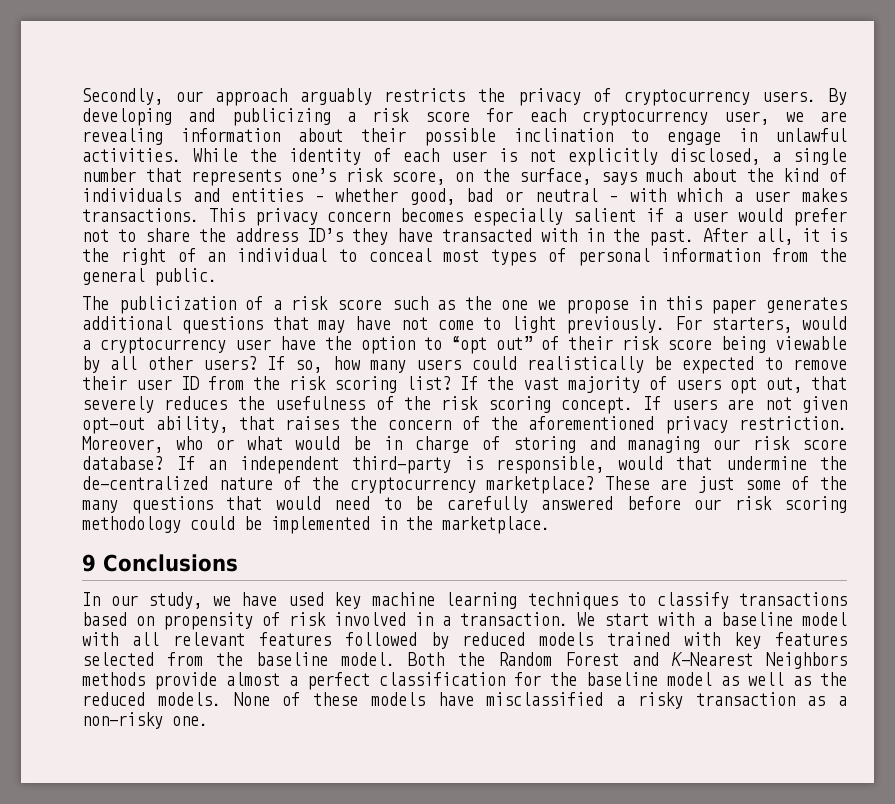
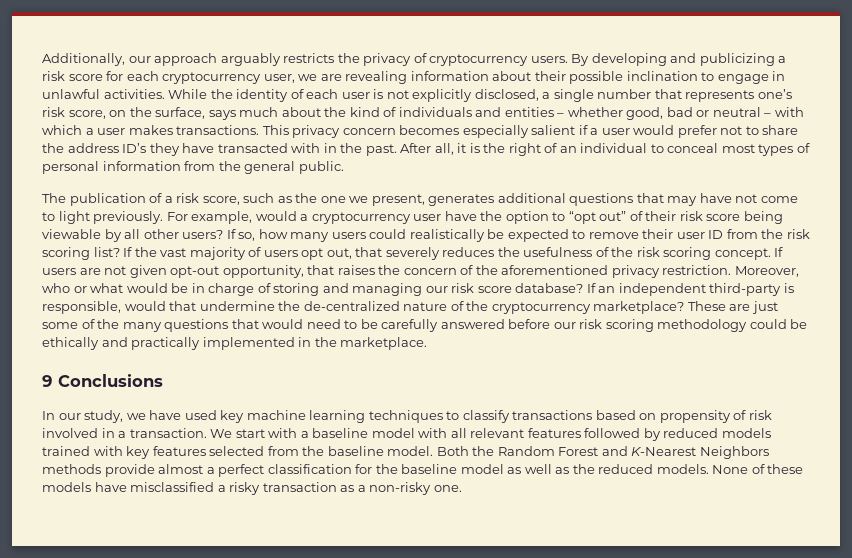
[82,88,163,105] Secondly, -> [42,53,125,66] Additionally,
[118,296,236,314] publicization -> [69,193,146,206] publication
[337,299,382,310] score -> [202,196,240,205] score,
[565,296,757,314] propose in this paper -> [371,194,425,206] present,
[711,317,793,333] starters, -> [191,211,253,224] example,
[155,416,228,433] ability, -> [222,265,304,278] opportunity,
(262, 523) none -> [42,337,201,350] ethically and practically

